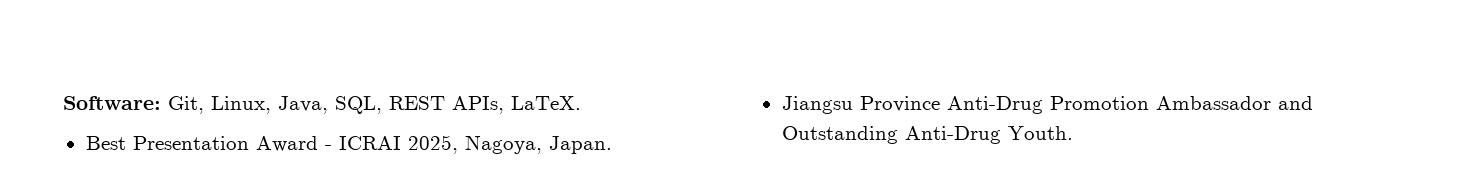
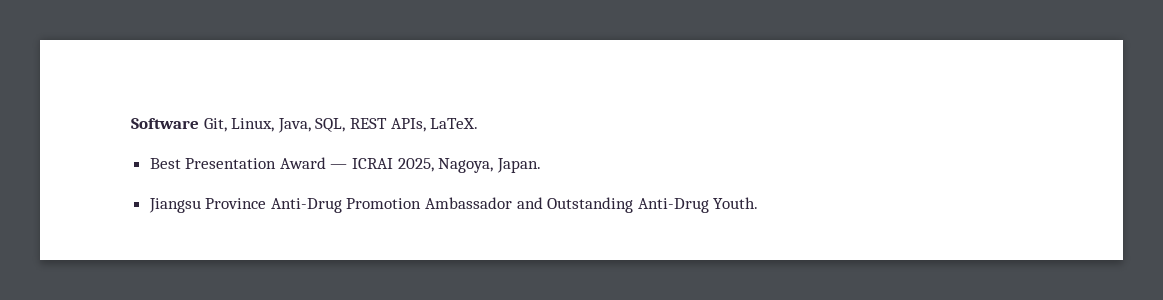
[63,96,161,110] Software: -> [131,118,199,129] Software
[324,145,332,150] - -> [330,164,348,169] —

